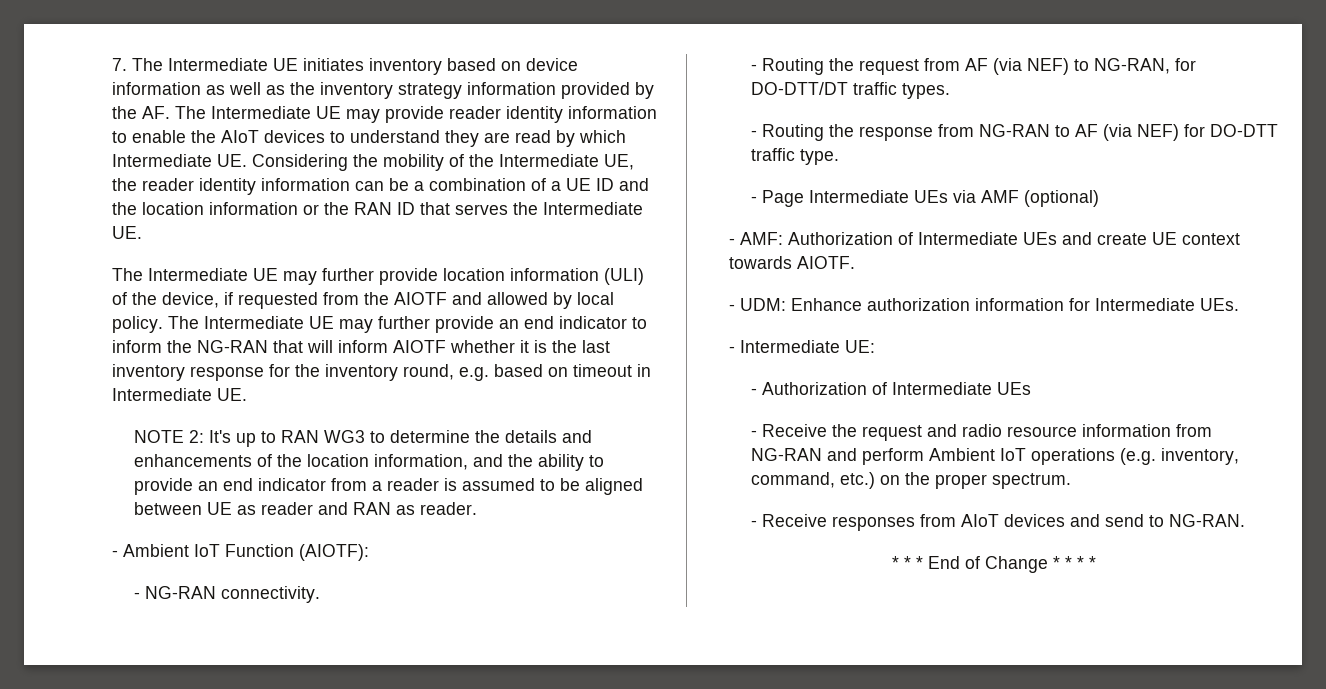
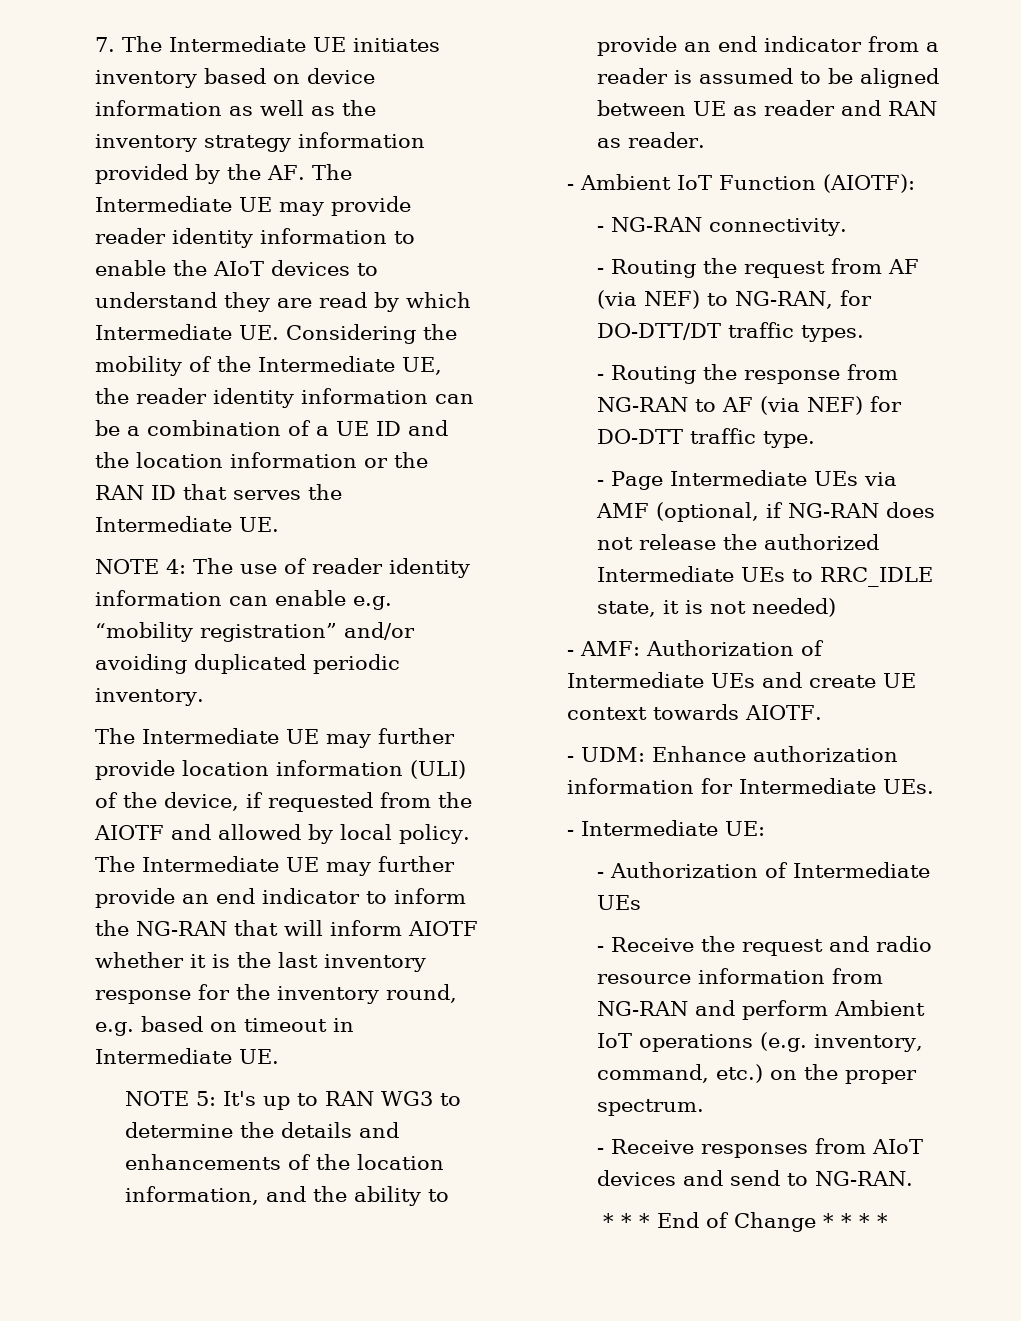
(143, 232) none -> [95,558,471,578] [95,590,393,610] [95,622,416,642] [95,654,401,674] [95,688,205,706] // NOTE 4: The use of reader identity information can enable e.g. “mobility registration” and/or avoiding duplicated periodic inventory.
[189,430,205,443] 2: -> [196,1091,217,1106] 5:
[1024,190,1100,207] (optional) -> [656,502,936,522] [597,534,880,550] [597,566,934,587] [597,598,837,617] (optional, if NG-RAN does not release the authorized Intermediate UEs to RRC_IDLE state, it is not needed)

